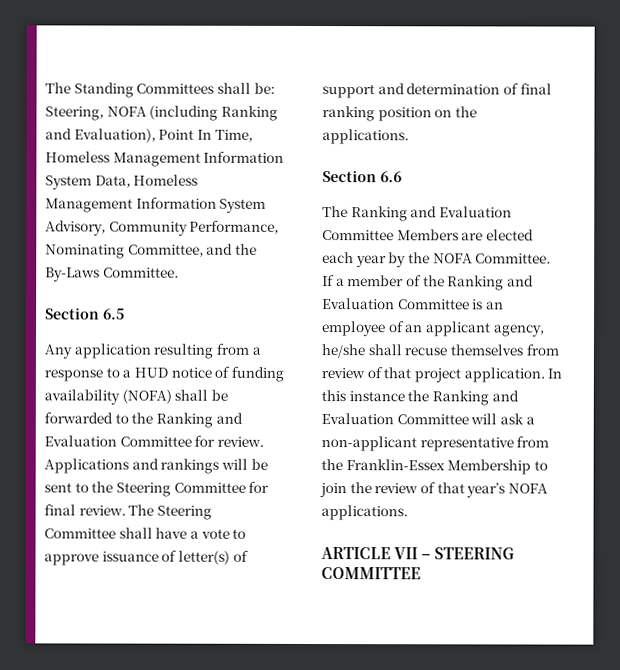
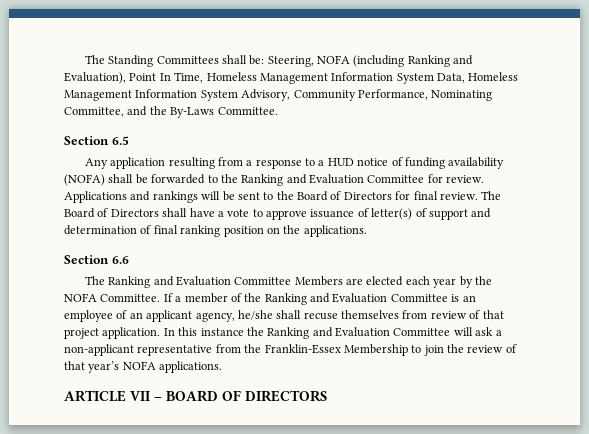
[115,482,246,497] Steering Committee -> [297,191,392,201] Board of Directors
[156,505,212,520] [44,528,116,539] Steering Committee -> [64,208,159,218] Board of Directors
[434,547,516,560] [321,567,421,580] STEERING COMMITTEE -> [166,390,327,402] BOARD OF DIRECTORS

